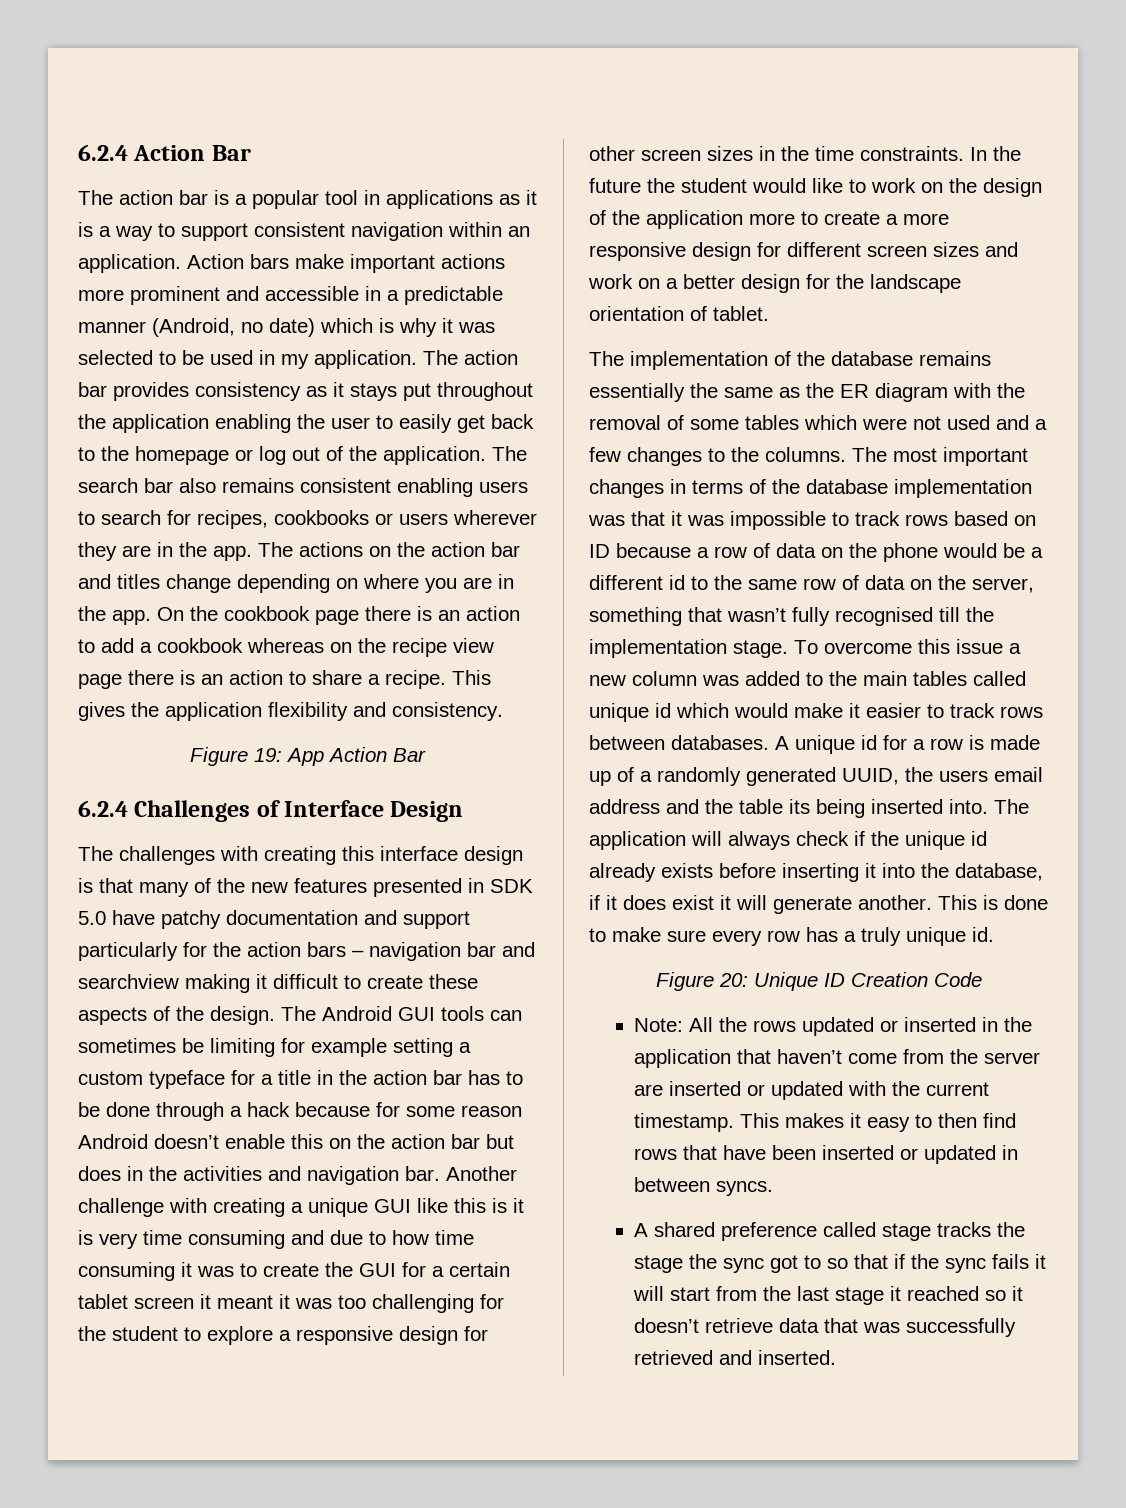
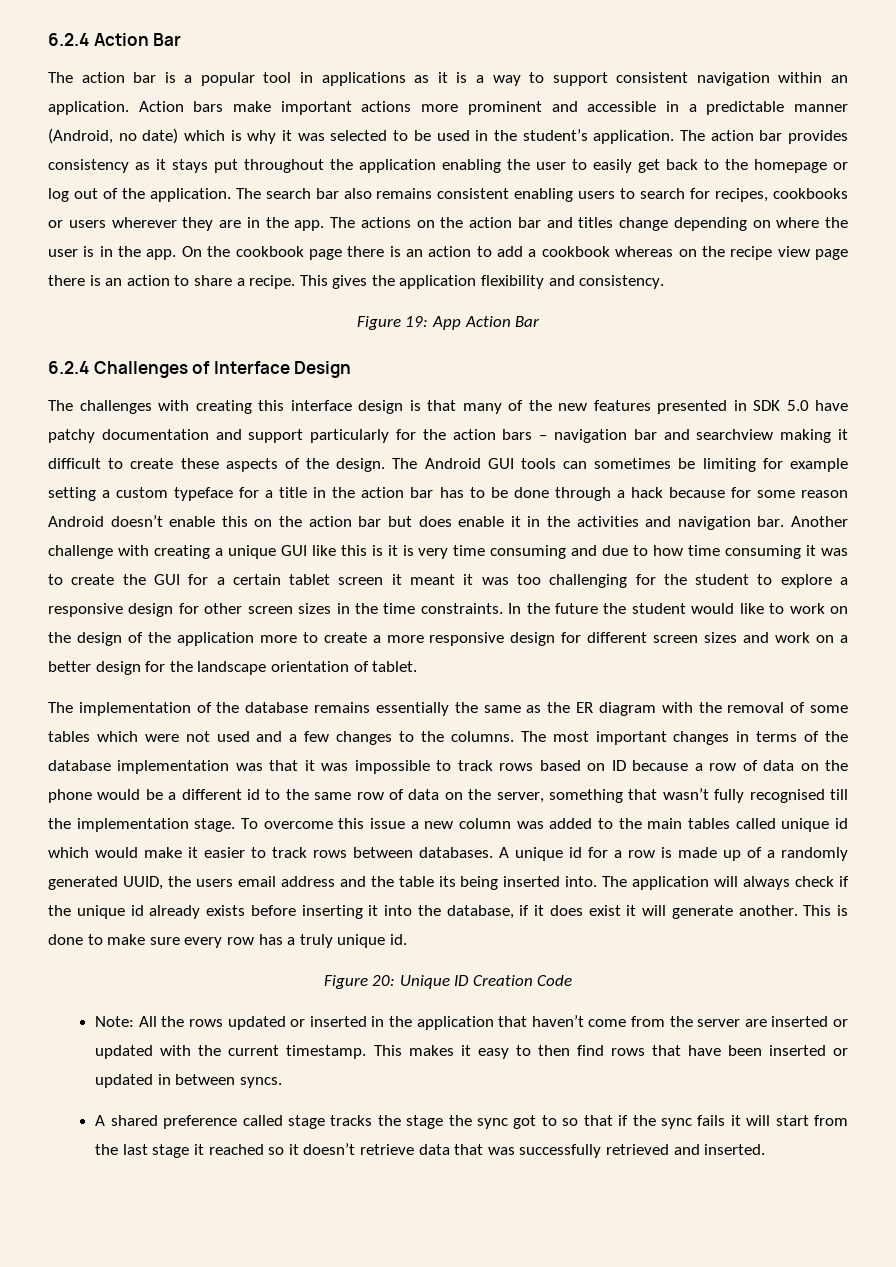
[281,354,309,369] my -> [493,129,588,141] the student’s
[425,577,492,593] you are -> [825,217,848,228] [48,246,95,257] the user is
(121, 1173) none -> [458,516,521,527] enable it

